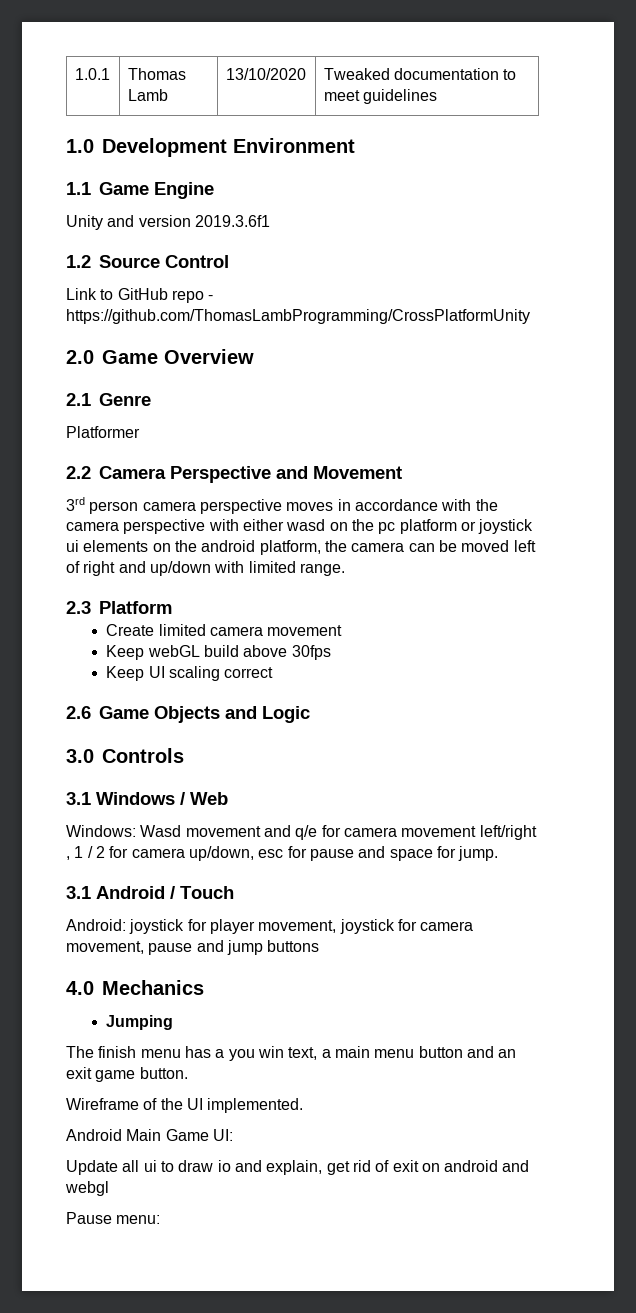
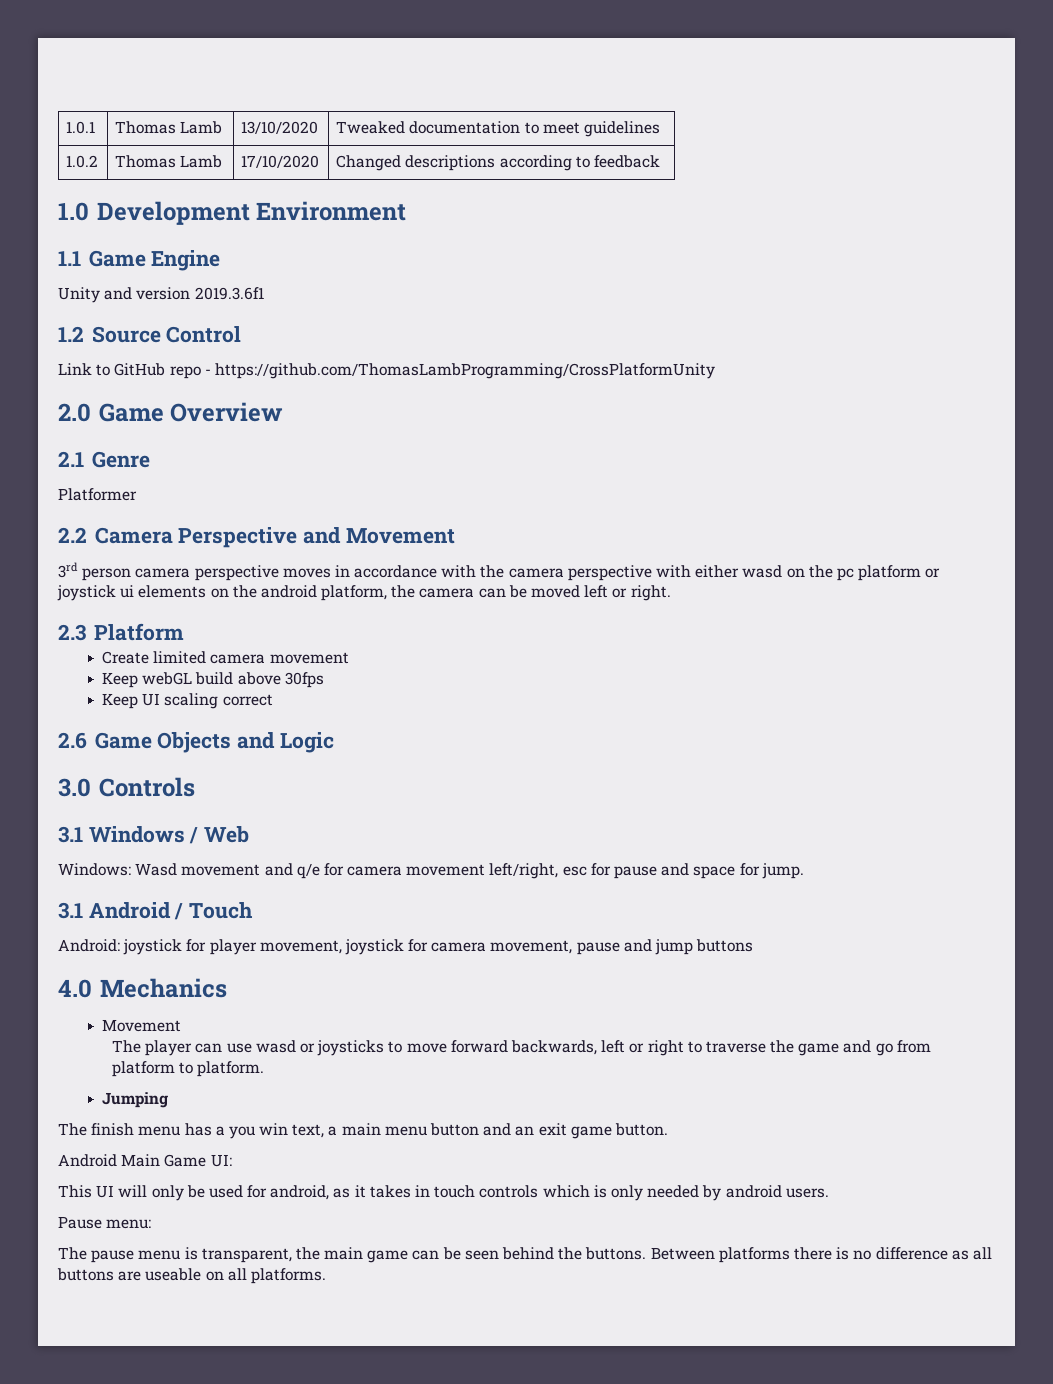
(438, 96) none -> [66,155,99,168] [115,155,223,168] [241,155,320,168] [336,155,660,171] // 1.0.2 | Thomas Lamb | 17/10/2020 | Changed descriptions according to feedback
[66,561,345,576] of right and up/down with limited range. -> [612,585,671,601] or right.
[479,825,537,840] [66,846,254,861] left/right , 1 / 2 for camera up/down, -> [489,863,559,879] left/right,
(204, 987) none -> [102,1019,182,1032] [112,1040,931,1056] [112,1061,265,1077] // Movement // The player can use wasd or joysticks to move forward backwards, left or right to traverse the game and go from platform to platform.
[66,1098,304,1113] // Wireframe of the UI implemented. -> (668, 1129) none
[66,1160,530,1175] [65,1181,109,1196] [66,1212,161,1224] Update all ui to draw io and explain, get rid of exit on android and webgl // Pause menu: -> [58,1185,829,1201] [58,1216,152,1229] [58,1247,992,1263] [57,1268,326,1284] This UI will only be used for android, as it takes in touch controls which is only needed by android users. // Pause menu: // The pause menu is transparent, the main game can be seen behind the buttons. Between platforms there is no difference as all buttons are useable on all platforms.

